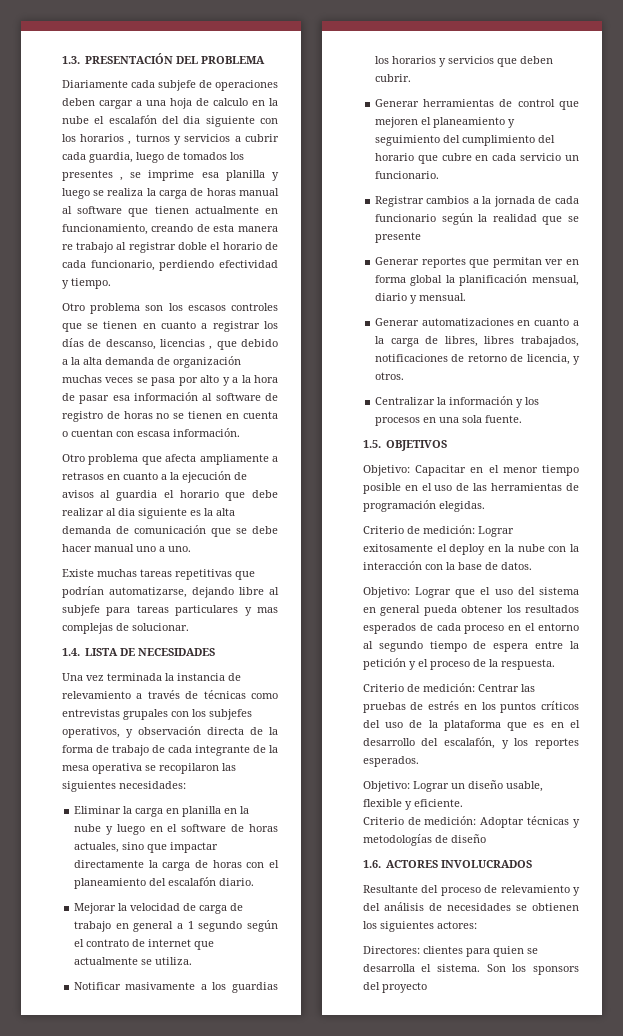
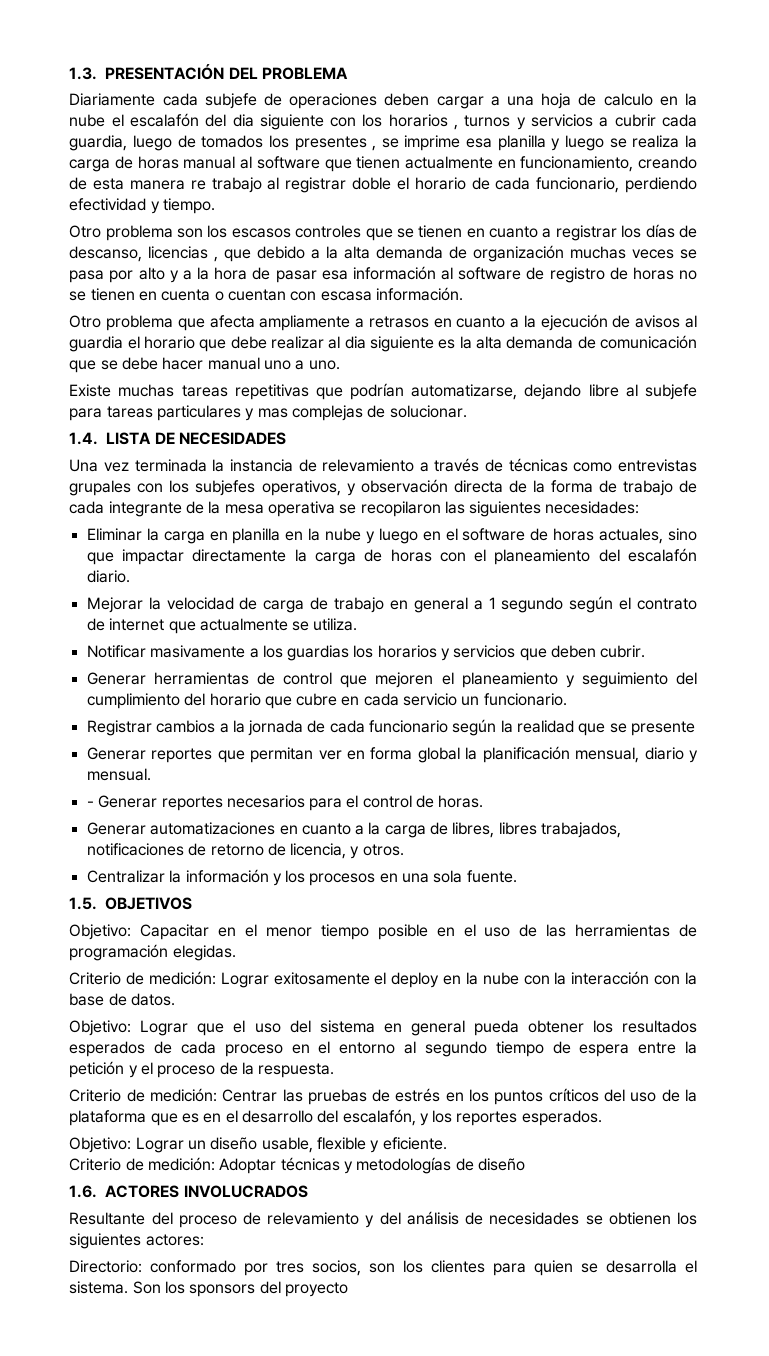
(466, 297) none -> [86,795,484,811] // - Generar reportes necesarios para el control de horas.
[362,946,420,954] Directores: -> [69,1260,424,1276] Directorio: conformado por tres socios, son los

